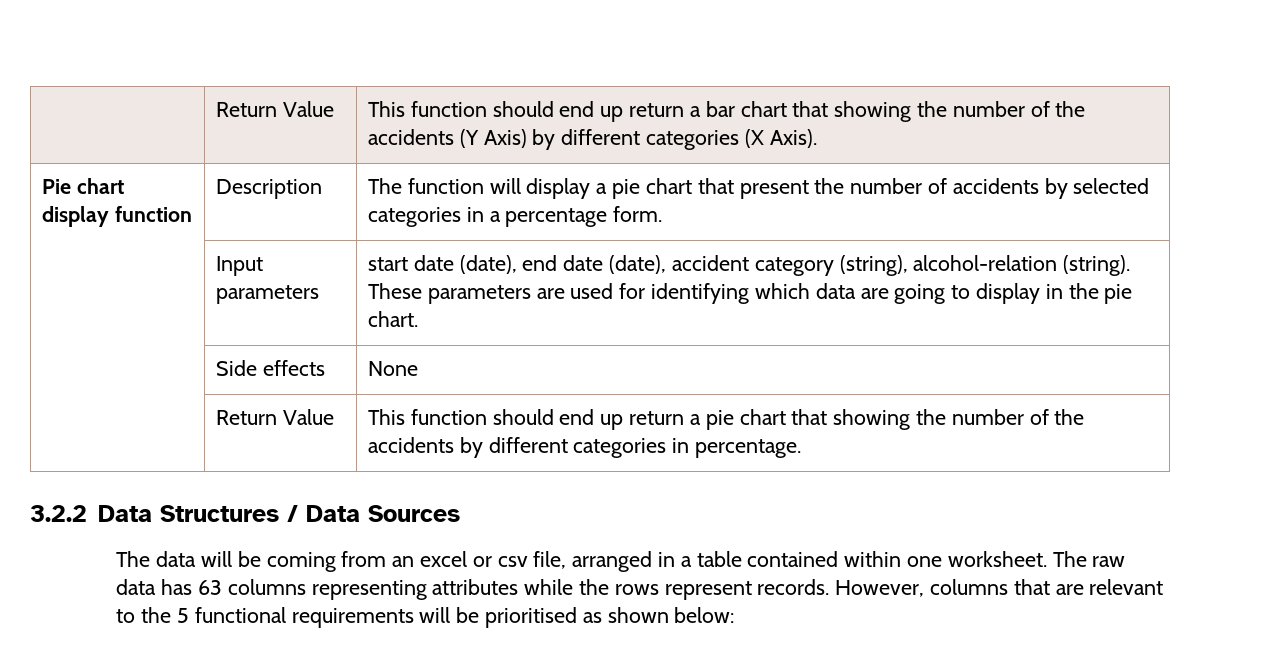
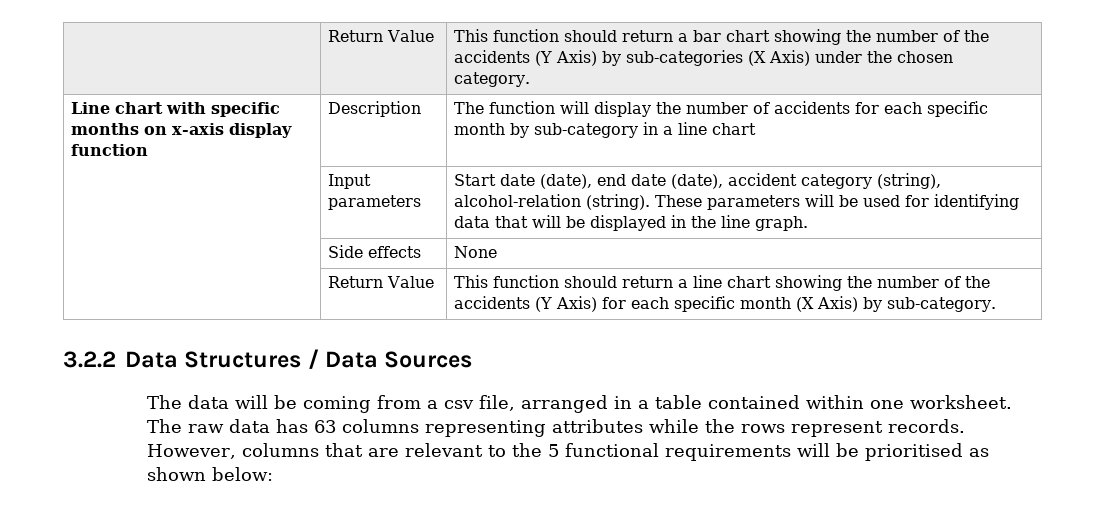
[216,101,334,117] [368,101,624,122] | Return Value | This function should end up -> [328,30,435,42] [454,29,618,42] | Return Value | This function should
[792,101,829,117] that -> (771, 36) none
[561,129,817,150] [42,178,124,194] different categories (X Axis). // Pie chart -> [626,50,954,66] [454,72,531,87] [71,102,281,117] [71,123,225,135] sub-categories (X Axis) under the chosen category. // Line chart with specific months on x-axis
[596,178,1150,199] [368,206,663,227] a pie chart that present the number of accidents by selected categories in a percentage form. -> [656,101,989,117] [454,122,757,138] the number of accidents for each specific month by sub-category in a line chart
[368,257,409,271] start -> [454,174,497,186] Start
[536,288,565,299] are -> [805,194,859,207] will be
[754,283,1133,304] [368,311,419,327] which data are going to display in the pie chart. -> [454,215,809,231] data that will be displayed in the line graph.
[559,409,1085,430] [368,437,802,458] end up return a pie chart that showing the number of the accidents by different categories in percentage. -> [622,275,991,291] [454,296,997,312] return a line chart showing the number of the accidents (Y Axis) for each specific month (X Axis) by sub-category.
[392,551,492,567] an excel or -> [427,400,439,409] a

